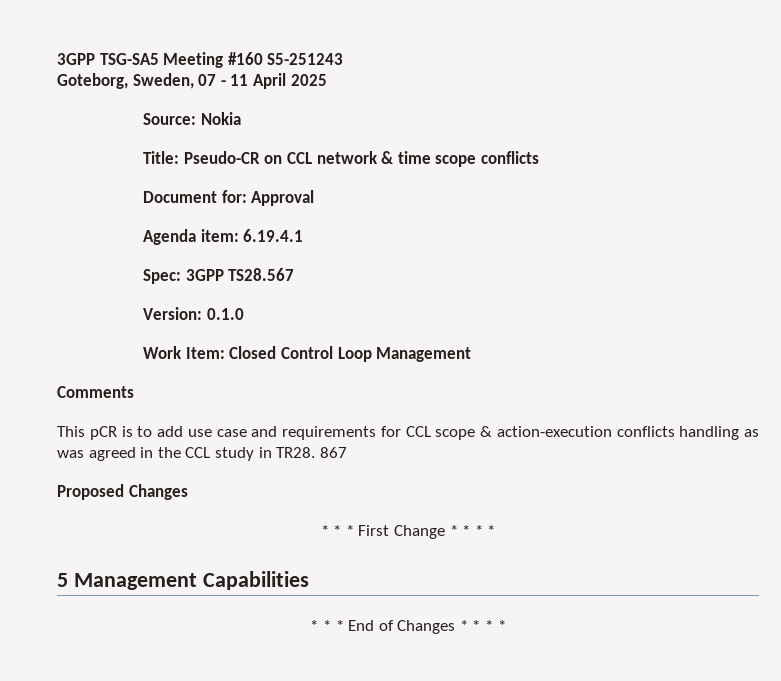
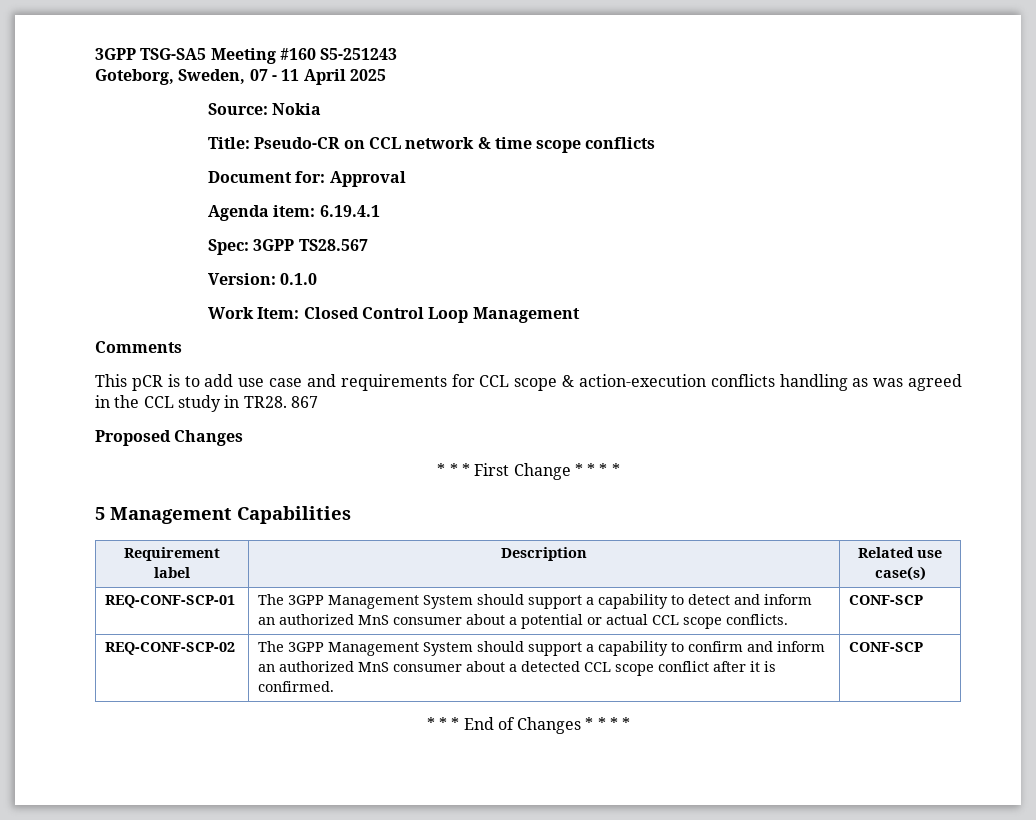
(309, 580) none -> [124,547,220,561] [154,567,190,578] [501,547,587,561] [858,547,942,558] [874,566,926,581] [104,595,235,608] [257,594,812,609] [257,614,788,629] [848,595,923,605] [104,642,235,655] [257,641,825,656] [257,661,776,676] [257,681,334,692] [848,642,923,652] // Requirement label | Description | Related use case(s) // REQ-CONF-SCP-01 | The 3GPP Management System should support a capability to detect and inform an authorized MnS consumer about a potential or actual CCL scope conflicts. | CONF-SCP // REQ-CONF-SCP-02 | The 3GPP Management System should support a capability to confirm and inform an authorized MnS consumer about a detected CCL scope conflict after it is confirmed. | CONF-SCP

